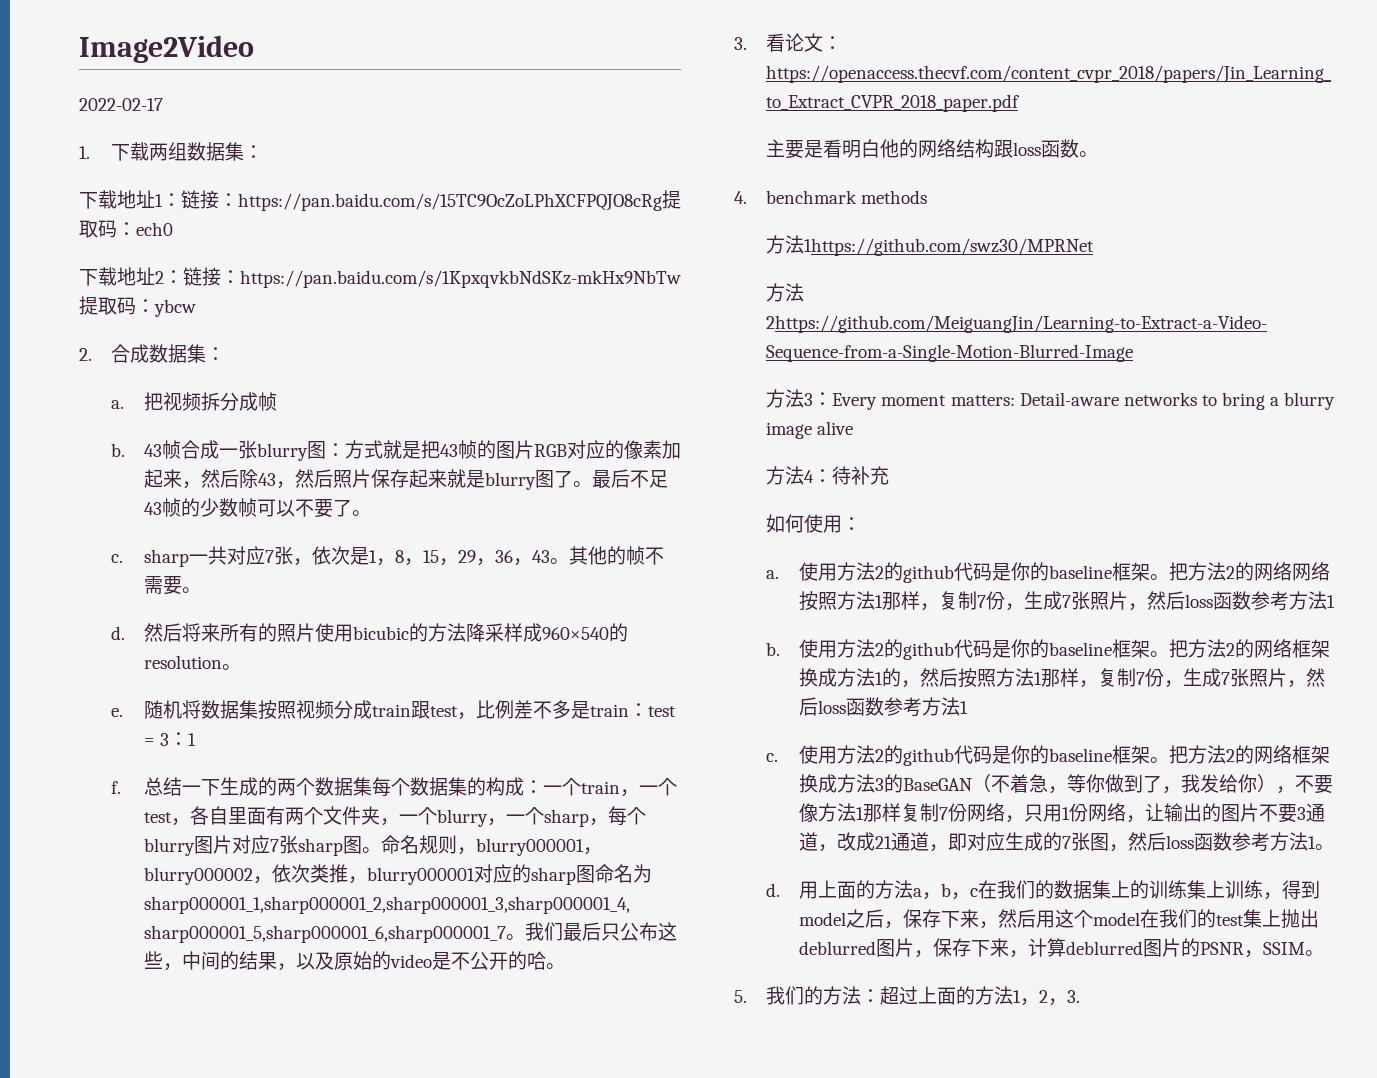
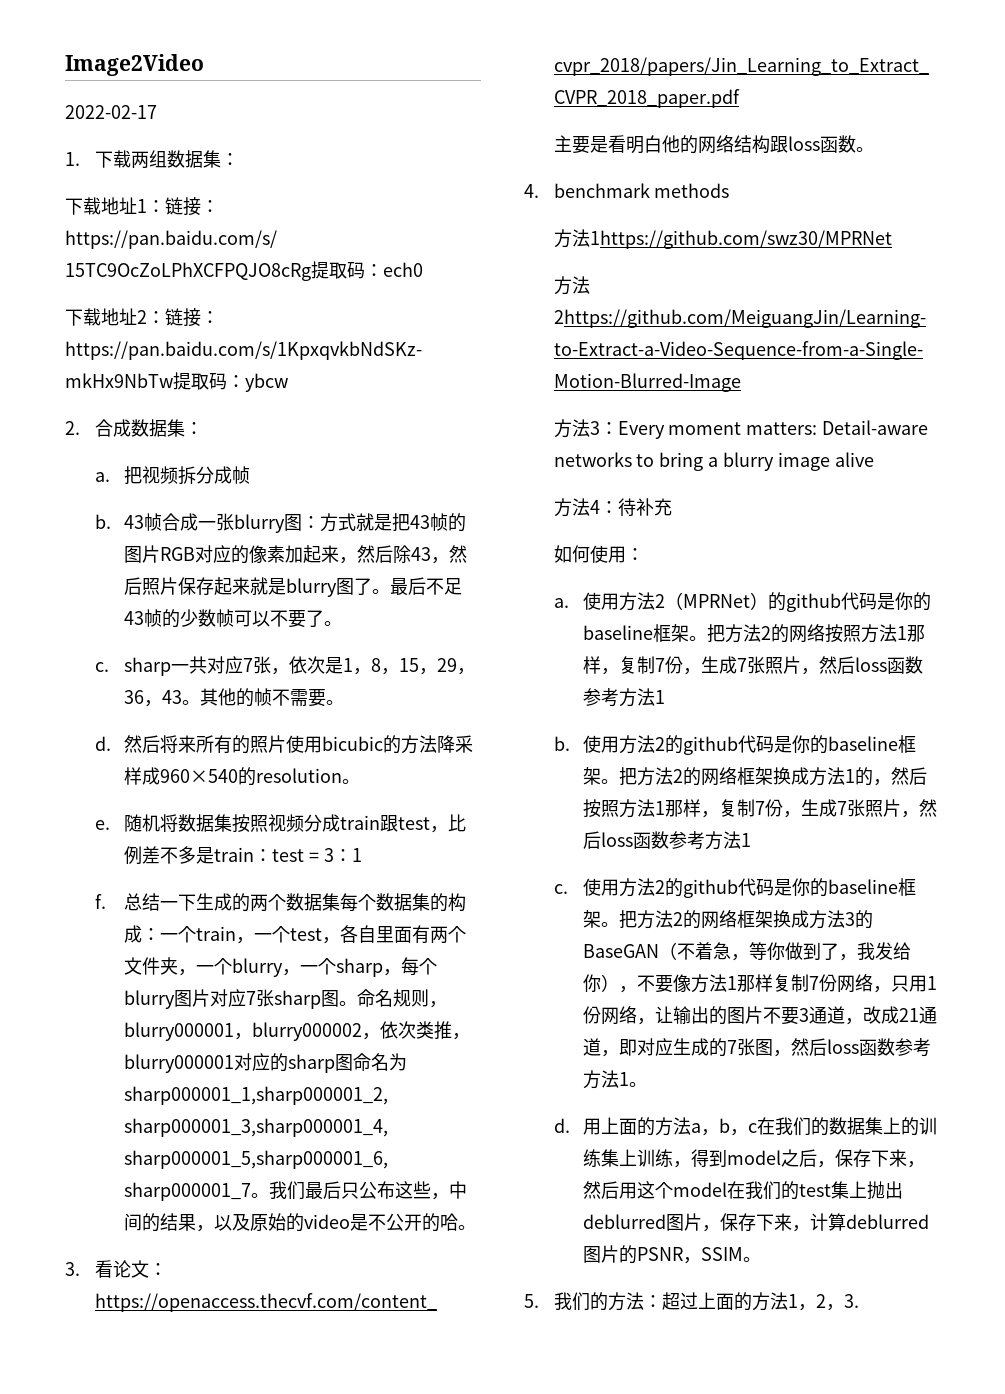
(884, 572) none -> [665,592,769,610] （MPRNet）
[1291,562,1330,581] 网络 -> (826, 633) none

